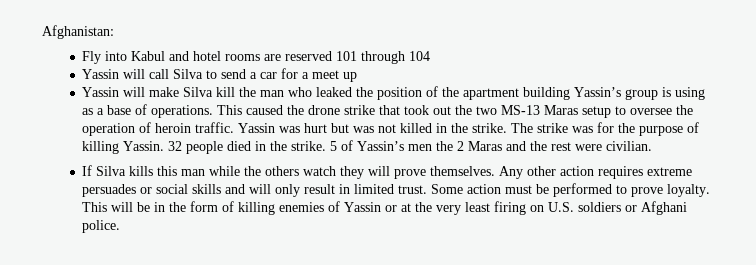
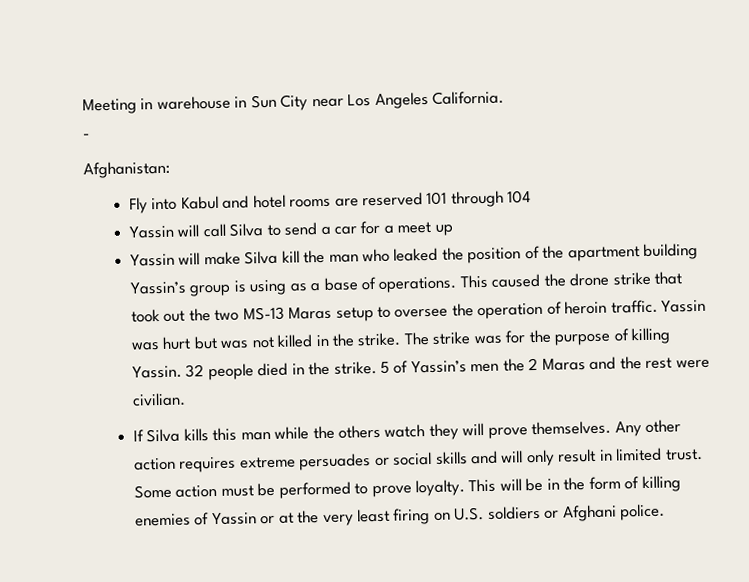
(42, 32) none -> [82,90,505,115] [83,133,90,139] Meeting in warehouse in Sun City near Los Angeles California. // - //

